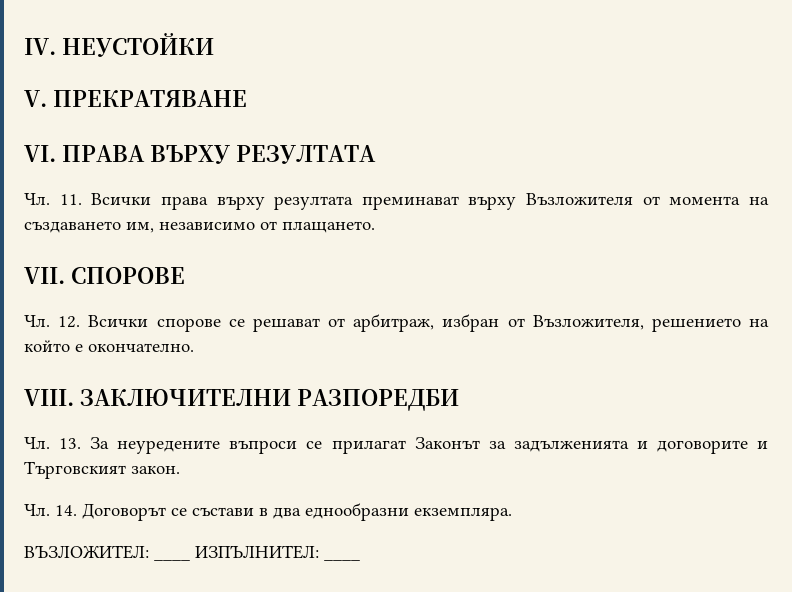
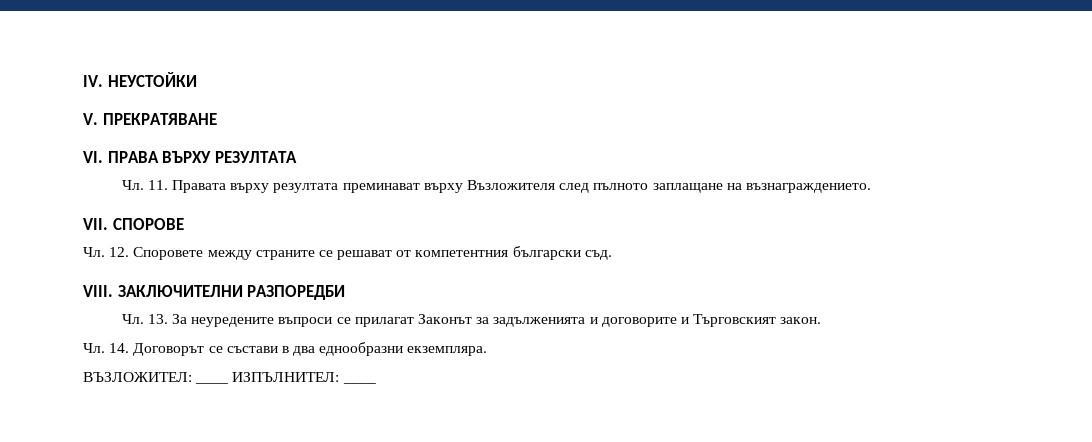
[91,193,208,210] Всички права -> [172,180,227,193] Правата
[642,196,769,205] [24,221,375,233] [24,267,185,284] [24,314,769,332] [24,340,194,352] от момента на създаването им, независимо от плащането. // VII. СПОРОВЕ // Чл. 12. Всички спорове се решават от арбитраж, избран от Възложителя, решението на който е окончателно. -> [559,183,871,193] [83,218,184,230] [83,246,612,260] след пълното заплащане на възнаграждението. // VII. СПОРОВЕ // Чл. 12. Споровете между страните се решават от компетентния български съд.

